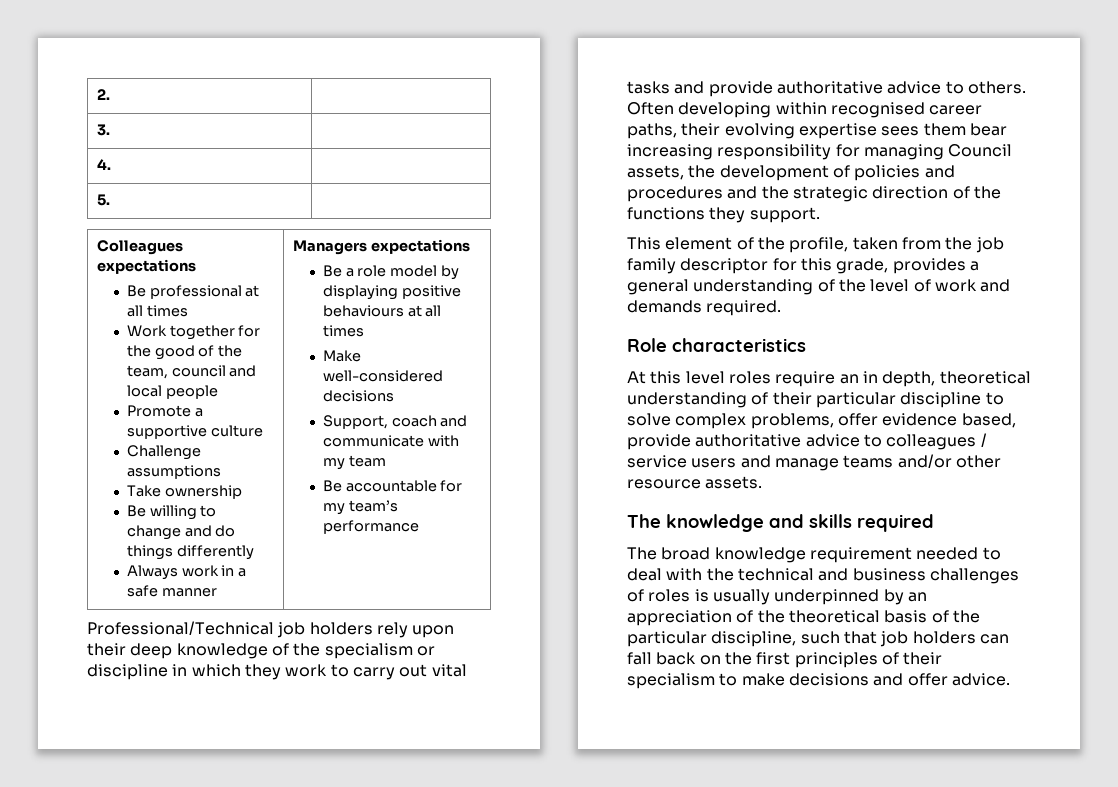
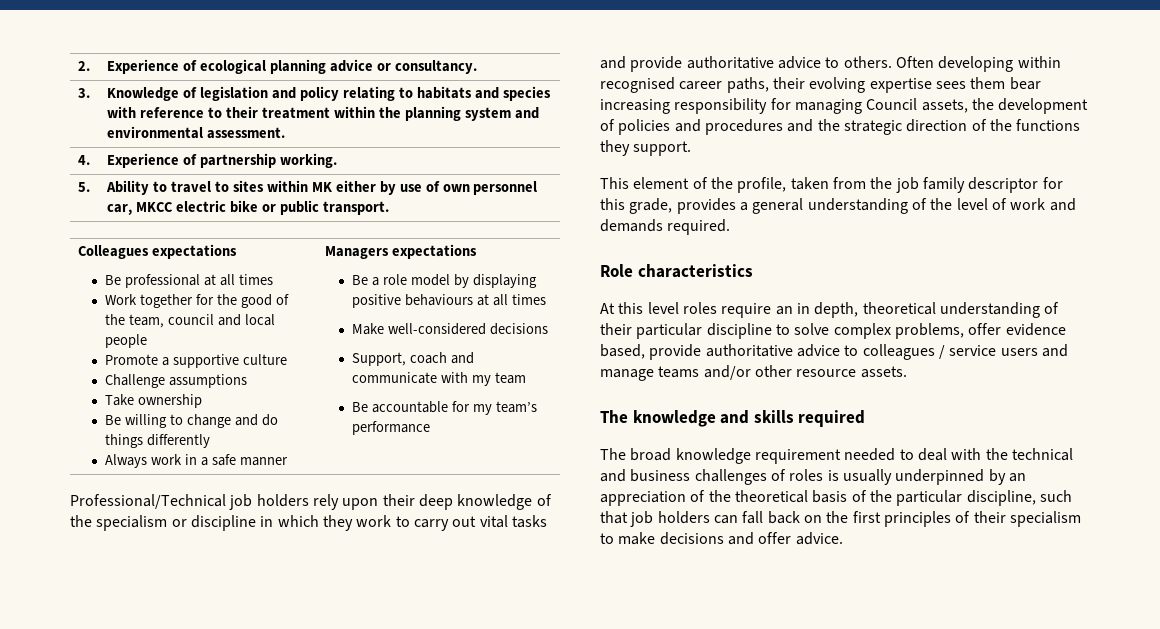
[96,124,110,136] [96,159,111,170] [96,194,110,206] // 3. | // 4. | // 5. | -> [107,59,477,74] [78,88,91,98] [107,86,551,101] [107,106,539,121] [107,126,286,139] [78,155,91,165] [107,153,338,168] [78,182,91,192] [106,180,538,195] [107,200,389,215] Experience of ecological planning advice or consultancy. // 3. | Knowledge of legislation and policy relating to habitats and species with reference to their treatment within the planning system and environmental assessment. // 4. | Experience of partnership working. // 5. | Ability to travel to sites within MK either by use of own personnel car, MKCC electric bike or public transport.

